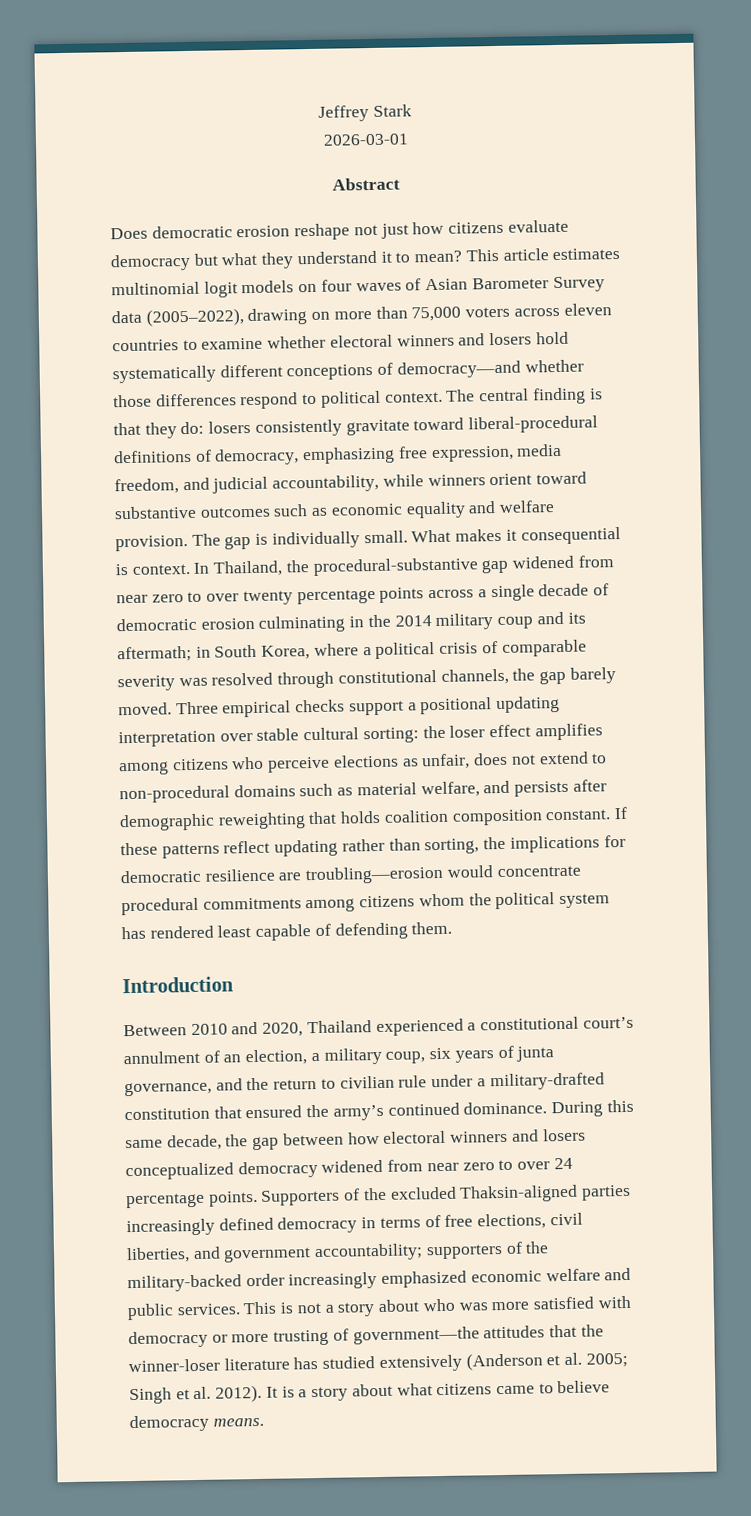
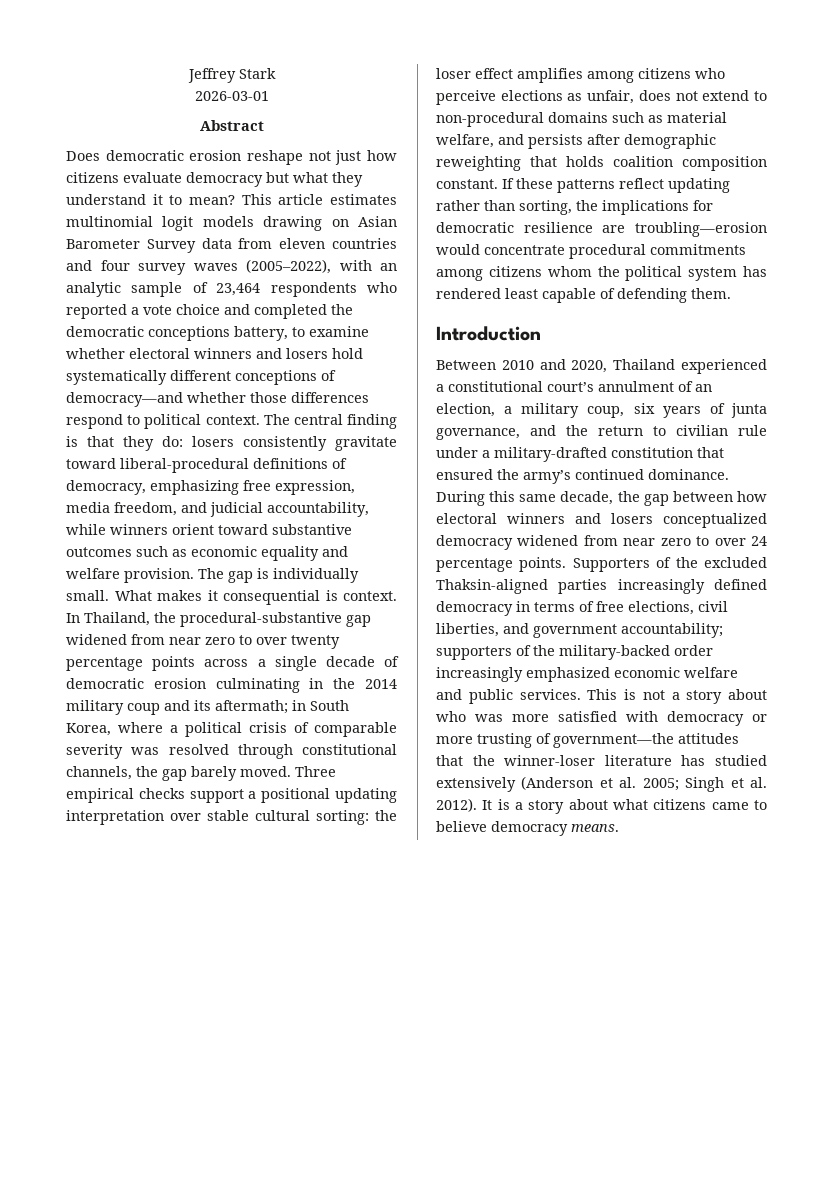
[298,276,605,293] [111,303,612,327] [112,339,179,352] on four waves of Asian Barometer Survey data (2005–2022), drawing on more than 75,000 voters across eleven countries -> [263,216,397,231] [66,238,398,253] [66,259,397,275] [66,282,397,297] [66,304,353,319] [66,326,288,341] drawing on Asian Barometer Survey data from eleven countries and four survey waves (2005–2022), with an analytic sample of 23,464 respondents who reported a vote choice and completed the democratic conceptions battery,

